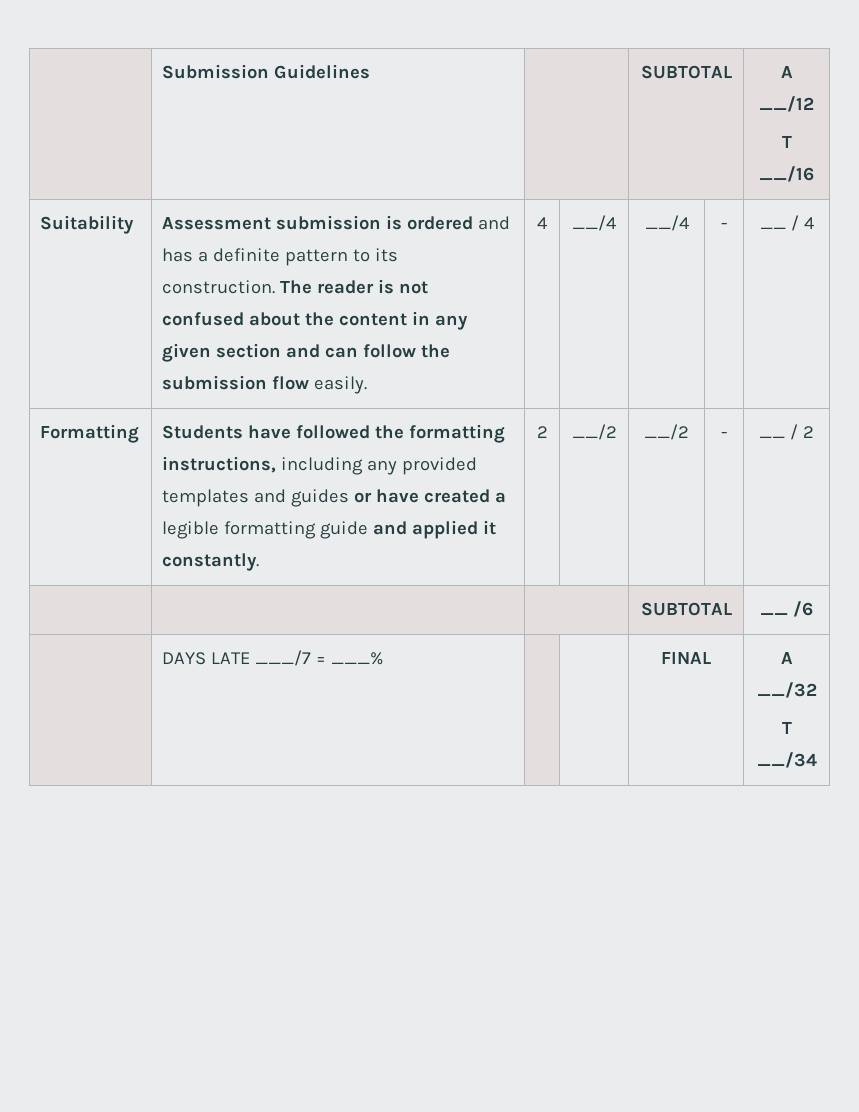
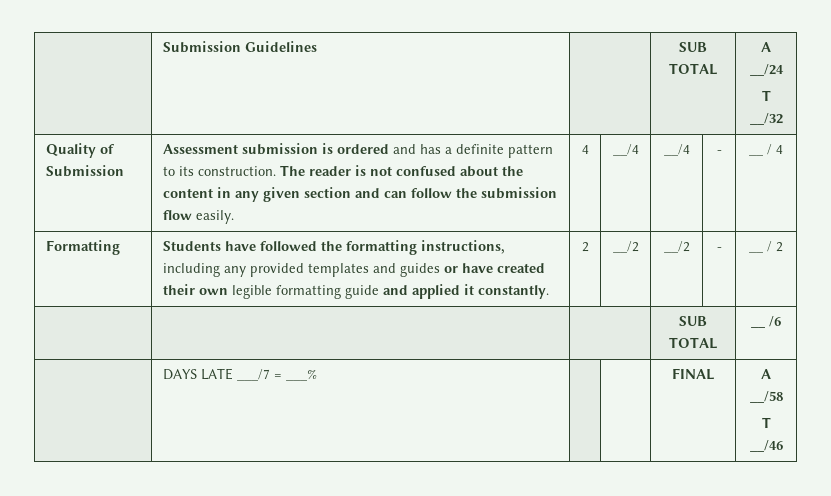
[640,65,732,79] [780,66,793,78] [759,96,814,112] [781,136,792,148] [759,166,814,182] [40,215,135,234] SUBTOTAL | A __/12 // T __/16 // Suitability -> [679,42,707,52] [668,63,718,75] [761,42,771,52] [749,64,784,76] [761,90,771,101] [749,113,783,125] [45,143,115,158] [45,165,124,177] SUB TOTAL | A __/24 // T __/32 // Quality of Submission
[495,492,507,503] a -> [162,284,228,295] their own
[640,602,732,616] SUBTOTAL -> [679,316,707,326] [668,337,718,349] SUB TOTAL
[756,682,817,698] [781,722,792,734] [756,752,817,768] __/32 // T __/34 -> [749,391,783,403] [761,417,771,428] [749,440,783,452] __/58 // T __/46

